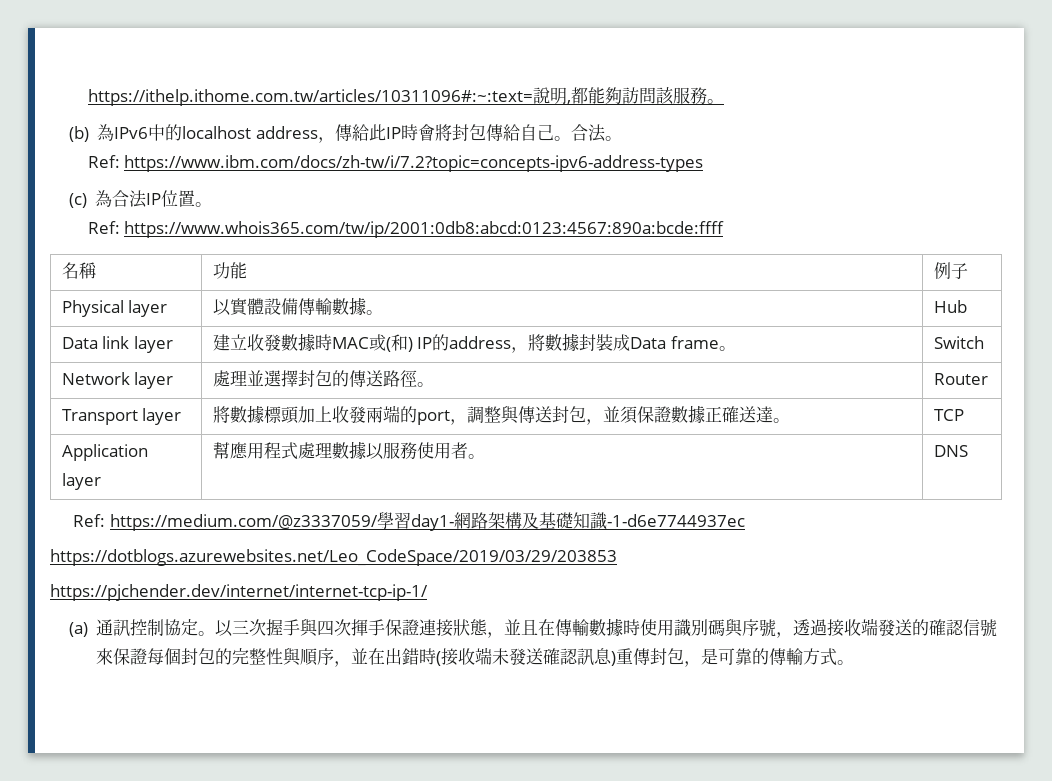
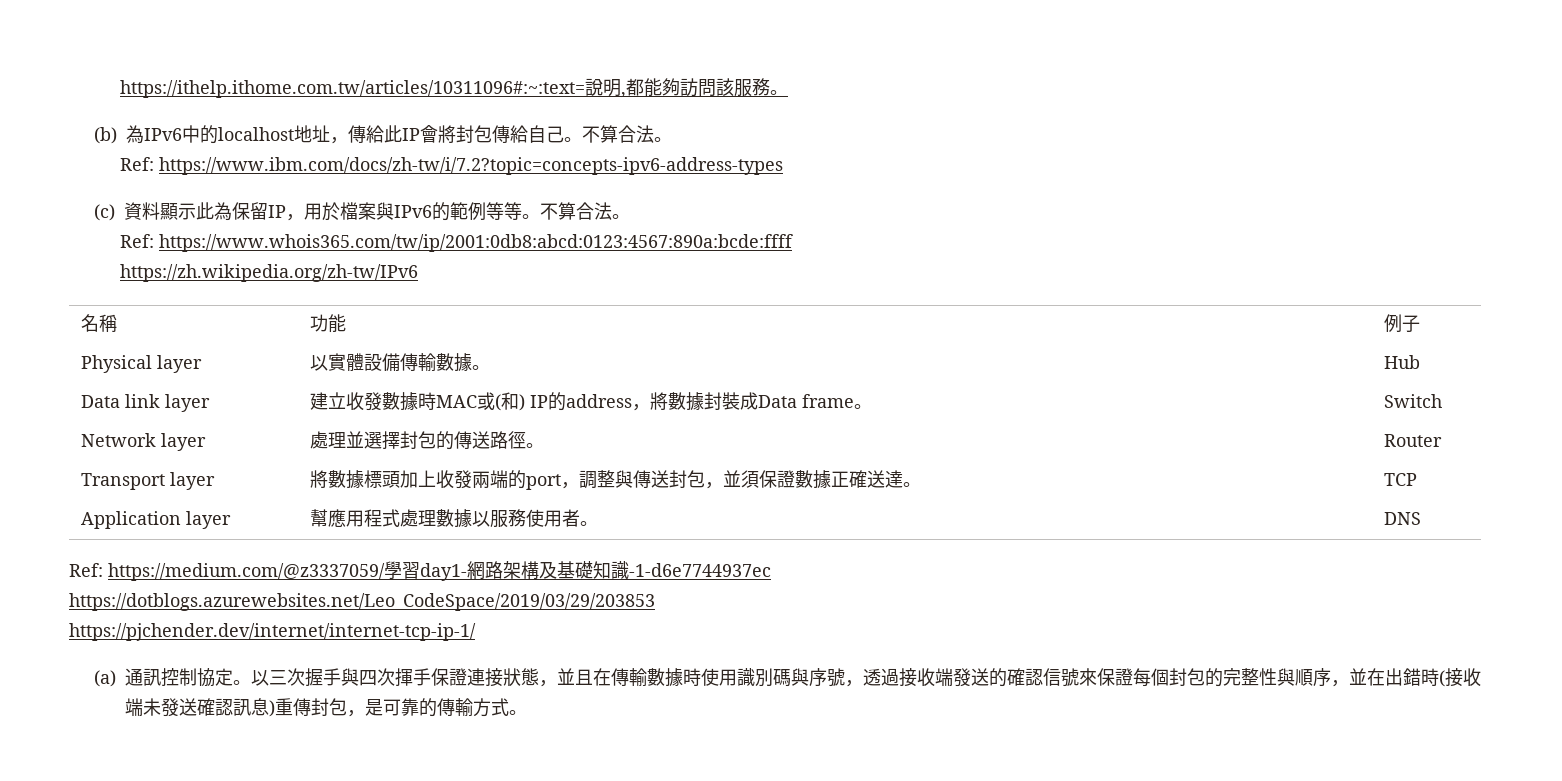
[255,126,318,139] address -> [294,125,331,143] 地址
[400,124,418,141] 時 -> (421, 134) none
(571, 138) none -> [582,125,619,143] 不算
[95,190,196,208] 為合法IP位置 -> [124,202,613,221] 資料顯示此為保留IP，用於檔案與IPv6的範例等等。不算合法
(725, 229) none -> [119,264,418,282] // https://zh.wikipedia.org/zh-tw/IPv6

